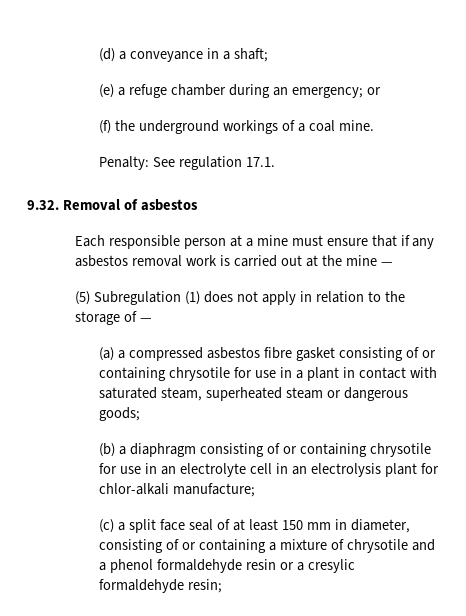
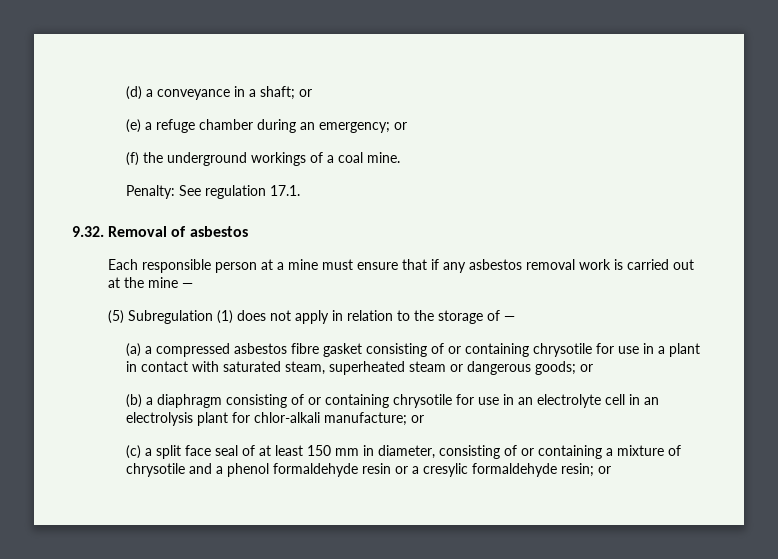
(269, 55) none -> [298,89,312,97] or
(141, 414) none -> [579,364,593,372] or
(256, 490) none -> [410,415,424,423] or
(223, 586) none -> [597,466,611,474] or

